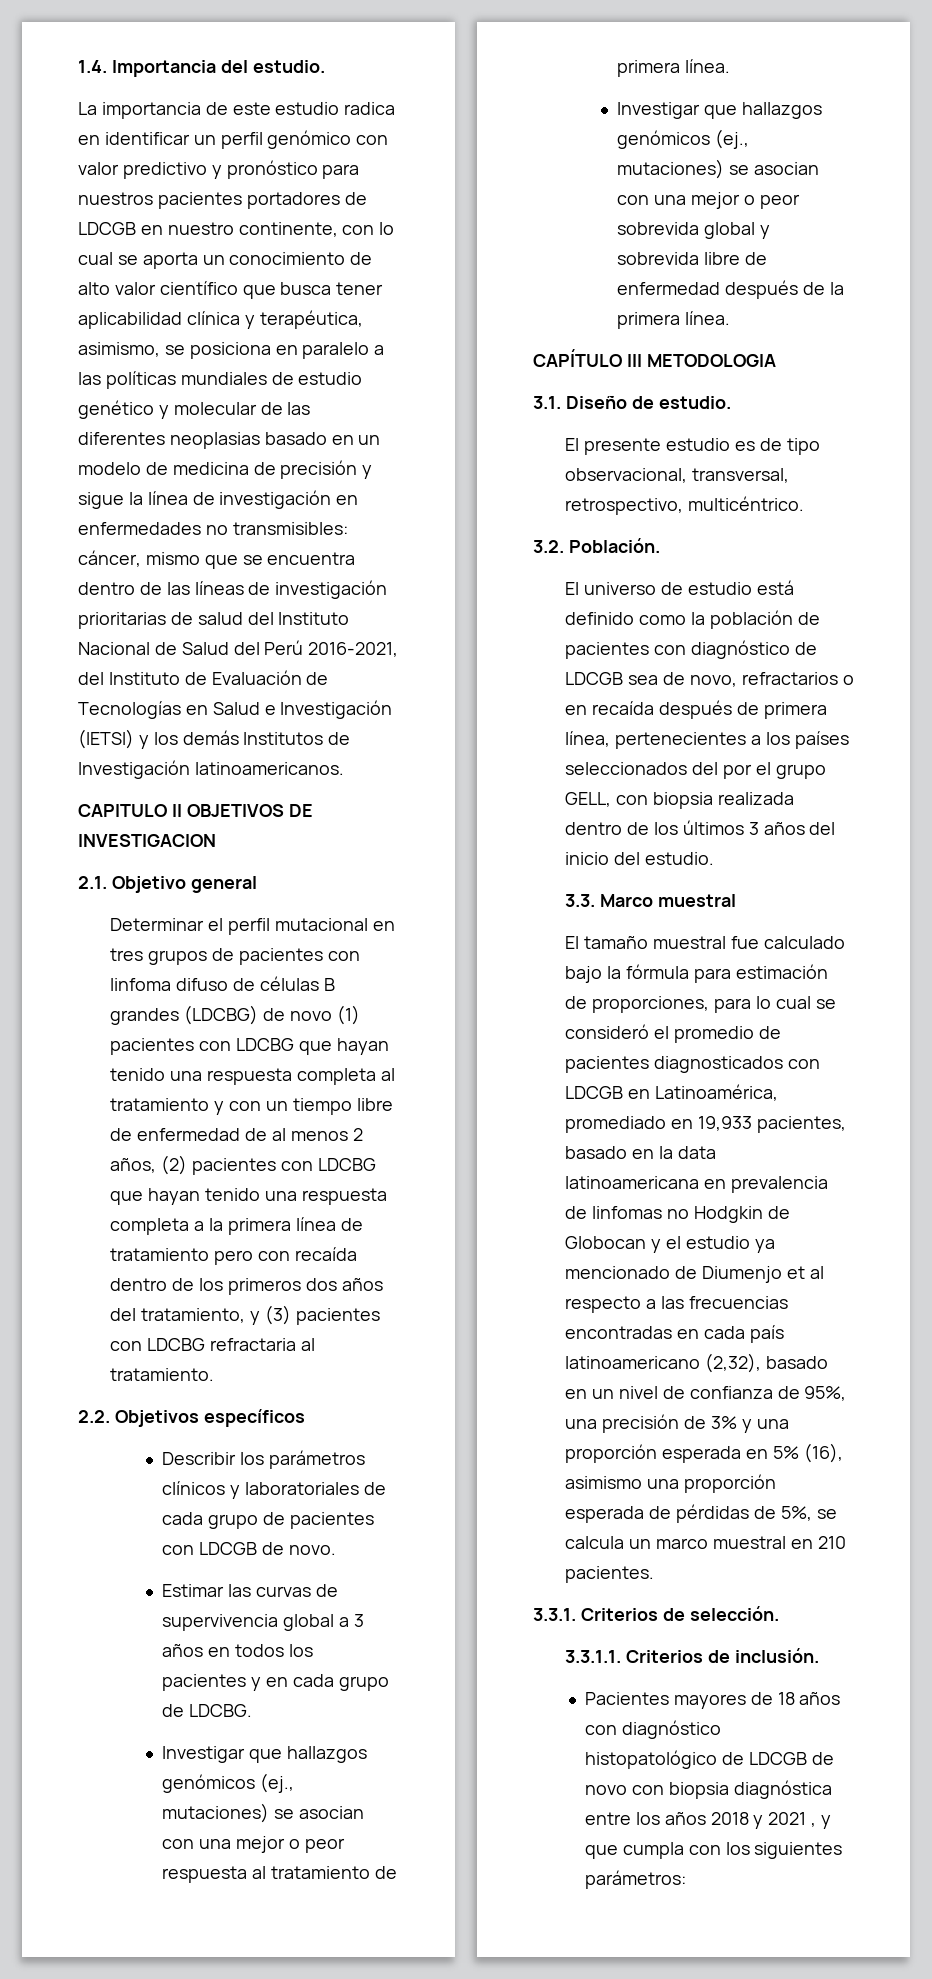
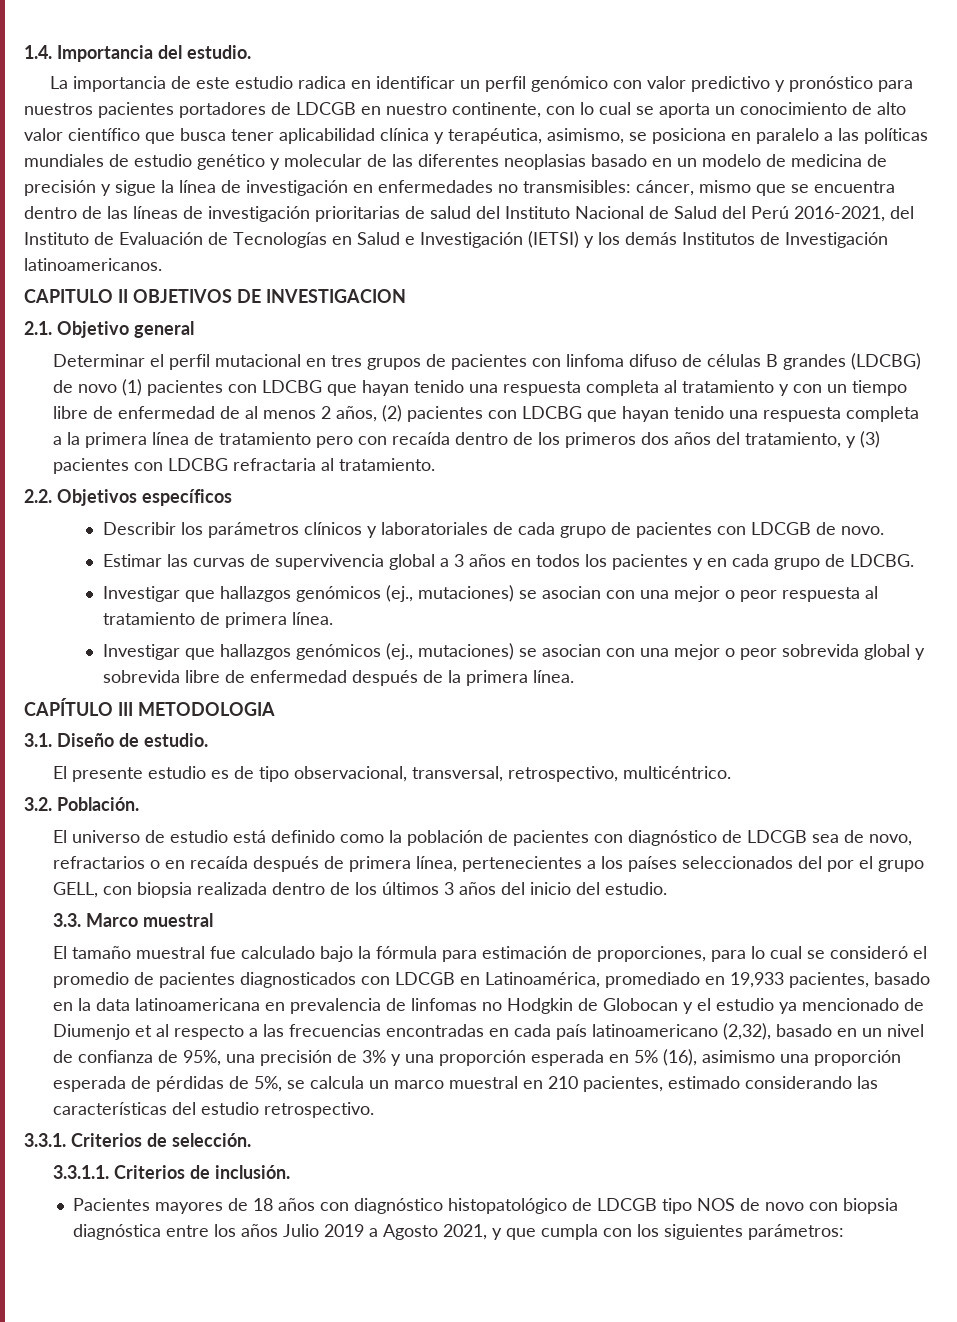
[565,1566,655,1583] pacientes. -> [583,1076,879,1092] [53,1102,375,1118] pacientes, estimado considerando las características del estudio retrospectivo.
(807, 1758) none -> [662,1198,736,1214] tipo NOS
[710,1812,817,1829] 2018 y 2021 , -> [283,1224,488,1240] Julio 2019 a Agosto 2021,

